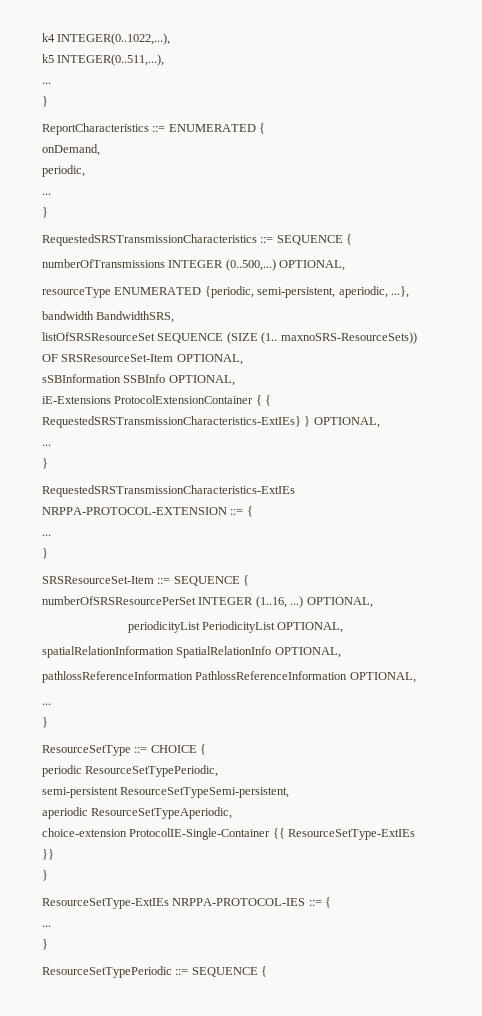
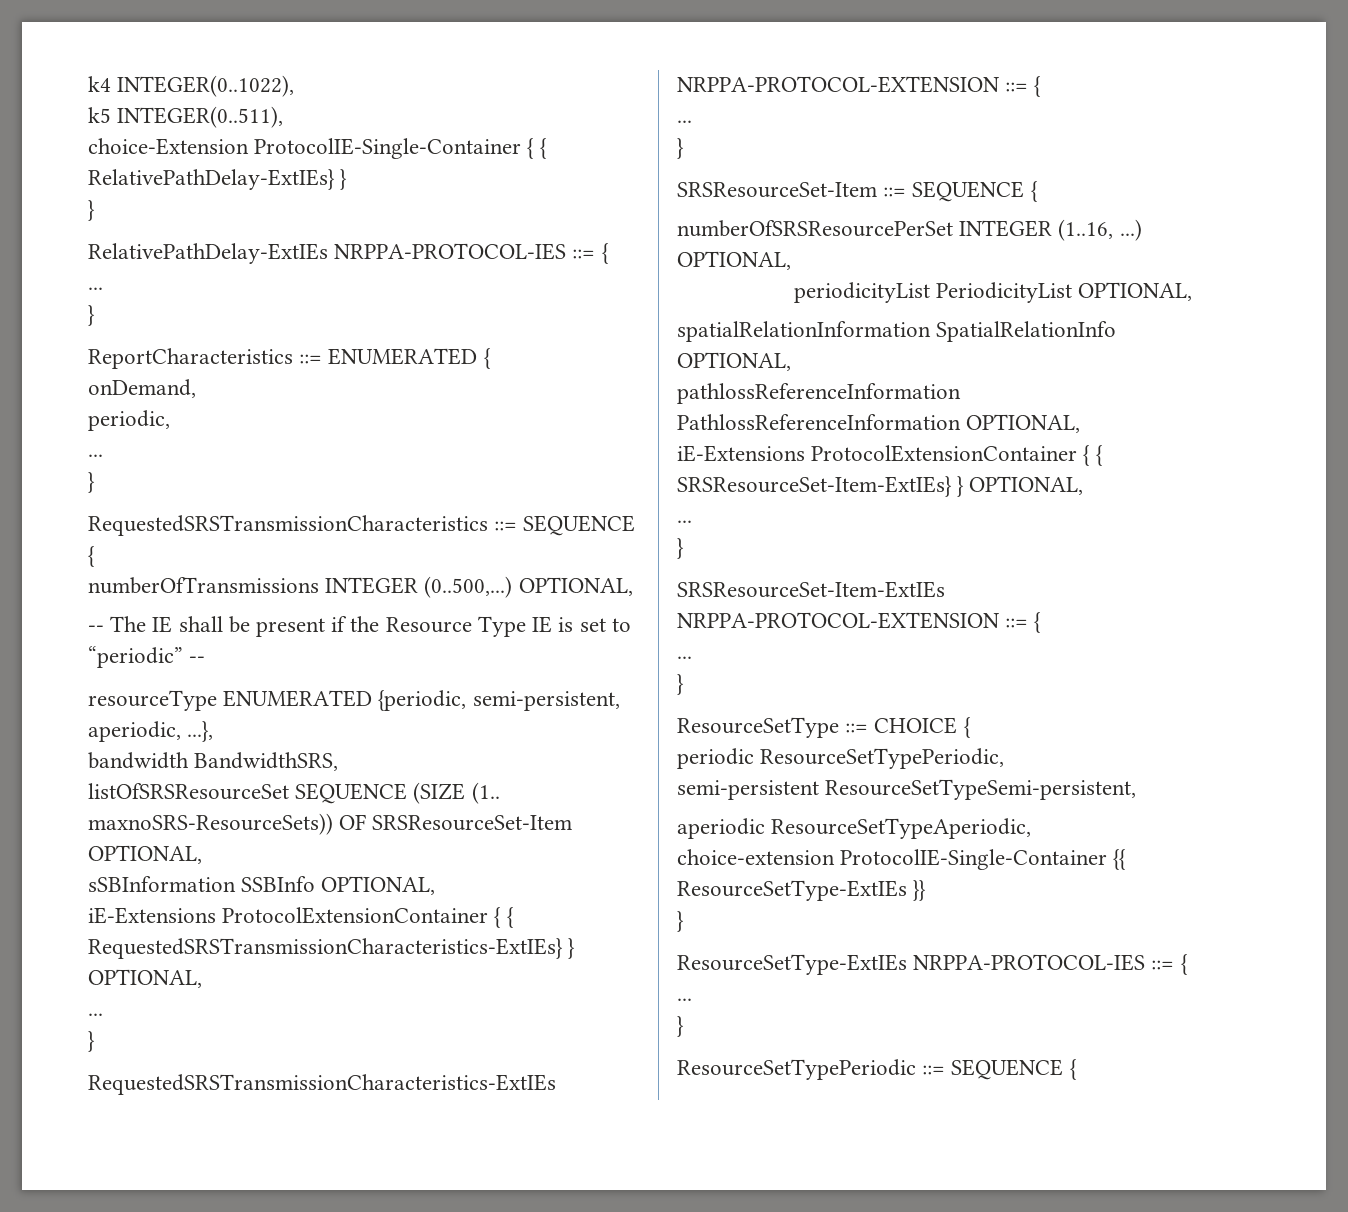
[57,33,171,45] INTEGER(0..1022,...), -> [117,75,295,97] INTEGER(0..1022),
[57,54,165,66] INTEGER(0..511,...), -> [117,106,284,128] [88,138,547,159] [88,169,348,190] [88,200,95,221] [88,243,609,264] INTEGER(0..511), // choice-Extension ProtocolIE-Single-Container { { RelativePathDelay-ExtIEs} } // } // RelativePathDelay-ExtIEs NRPPA-PROTOCOL-IES ::= {
(346, 265) none -> [88,616,631,637] [88,646,206,668] // -- The IE shall be present if the Resource Type IE is set to “periodic” --
(416, 677) none -> [677,445,1103,466] [677,476,1084,497] [677,520,692,523] [677,538,684,559] [677,581,945,598] [677,612,1042,633] // iE-Extensions ProtocolExtensionContainer { { SRSResourceSet-Item-ExtIEs} } OPTIONAL, // ... // } // SRSResourceSet-Item-ExtIEs NRPPA-PROTOCOL-EXTENSION ::= {

